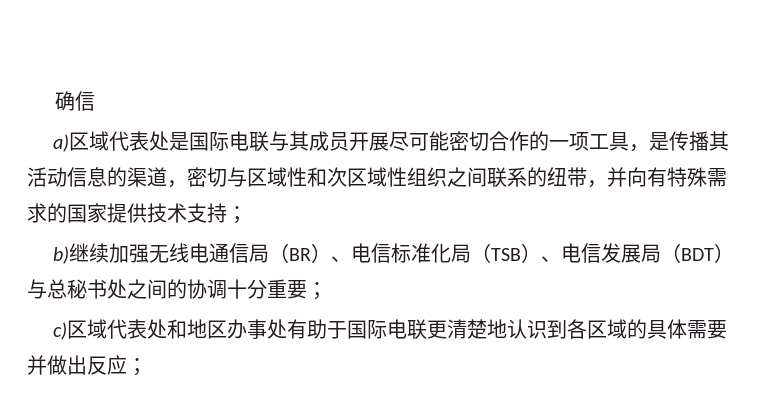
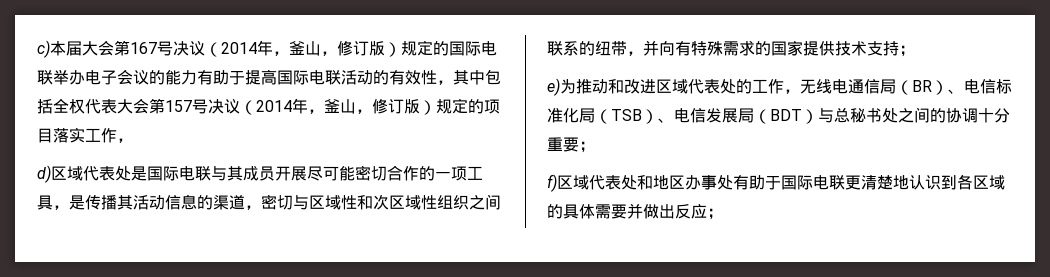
[54,91,95,111] [53,134,70,152] 确信 // a) -> [37,40,497,58] [37,69,501,85] [37,98,500,115] [37,127,133,143] [37,165,51,183] c)本届大会第167号决议（2014年，釜山，修订版）规定的国际电联举办电子会议的能力有助于提高国际电联活动的有效性，其中包括全权代表大会第157号决议（2014年，釜山，修订版）规定的项目落实工作， // d)
[53,243,150,264] b)继续加强 -> [547,78,800,96] e)为推动和改进区域代表处的工作，
[53,322,68,340] c) -> [547,174,557,192] f)

